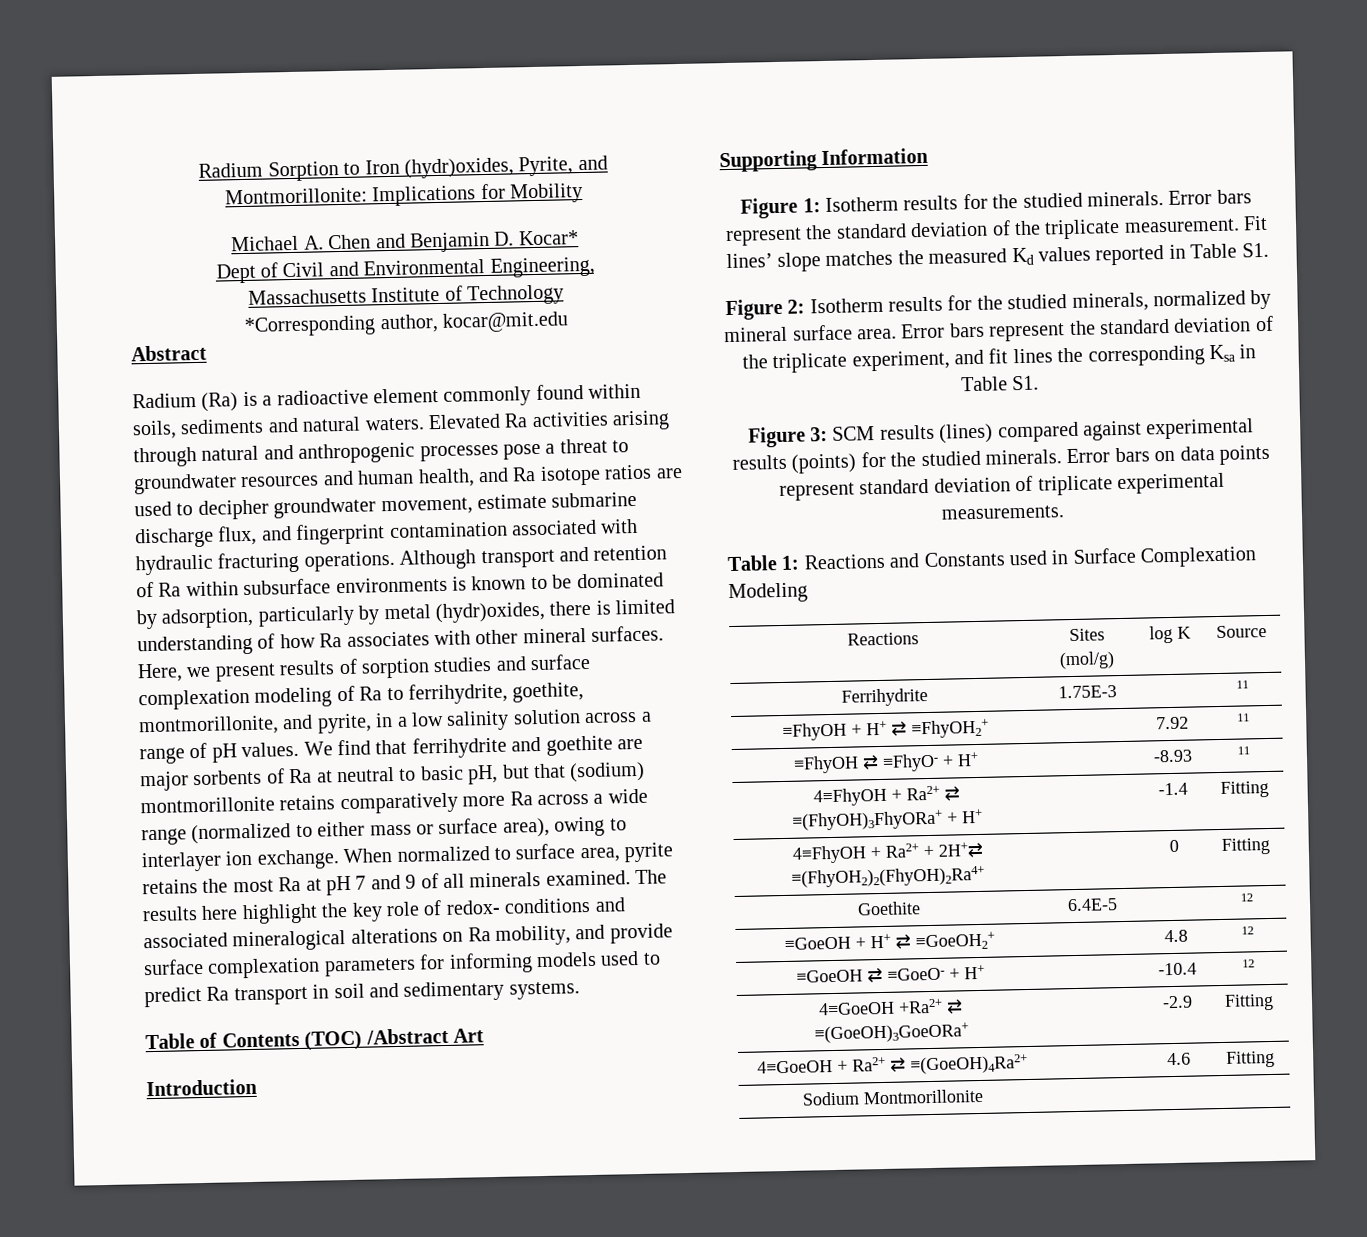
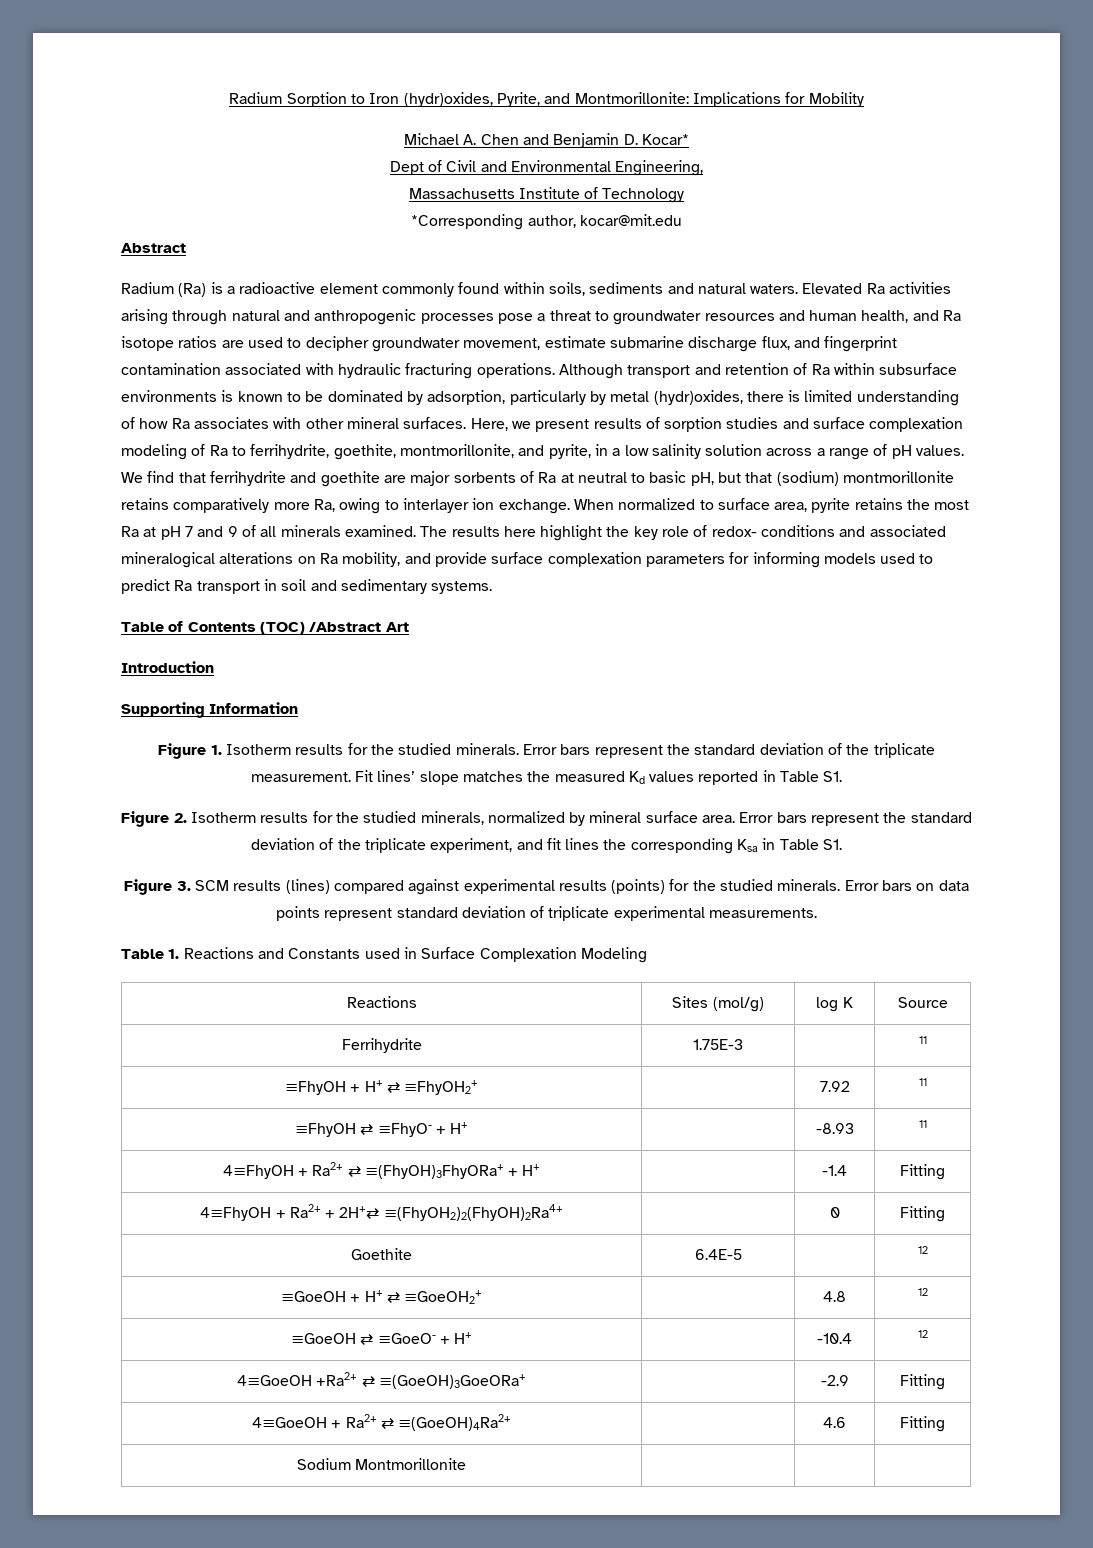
[509,788,648,806] [141,817,550,846] Ra across a wide range (normalized to either mass or surface area), -> [313,499,335,512] Ra,
[802,198,821,213] 1: -> [210,745,222,755] 1.
[787,299,806,314] 2: -> [173,813,187,823] 2.
[810,427,828,442] 3: -> [176,881,191,891] 3.
[781,555,801,570] 1: -> [168,949,180,959] 1.

